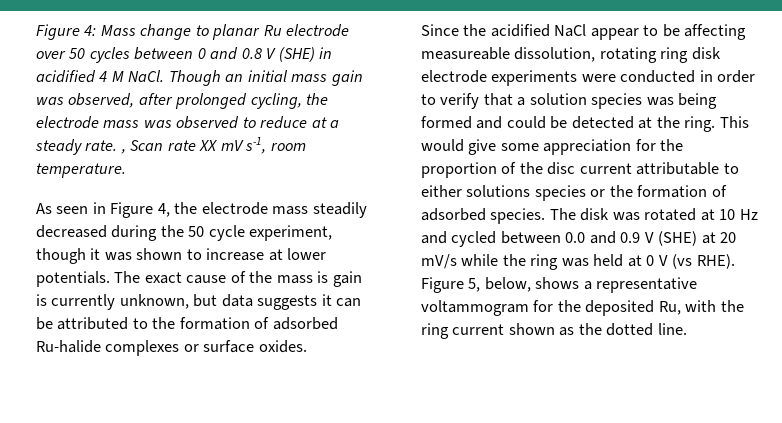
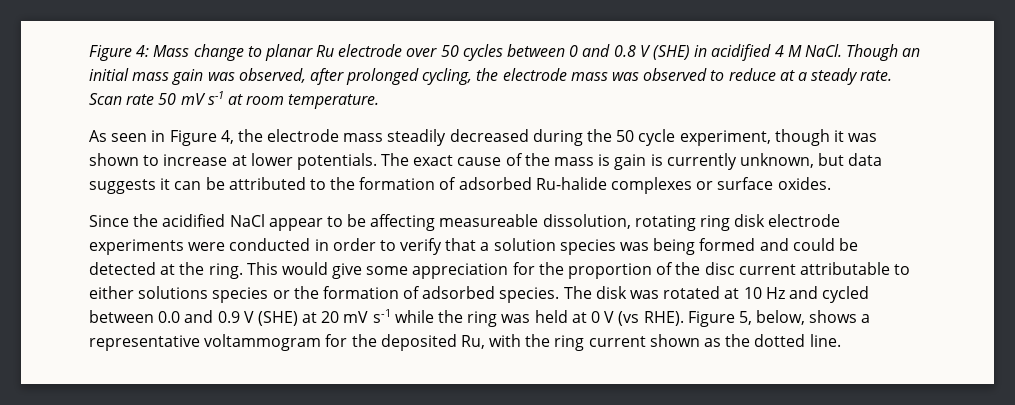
[120,149,126,154] , -> (893, 75) none
[199,137,267,154] XX mV s-1, -> [158,91,243,105] 50 mV s-1 at
[421,254,457,269] mV/s -> [343,309,391,323] mV s-1

